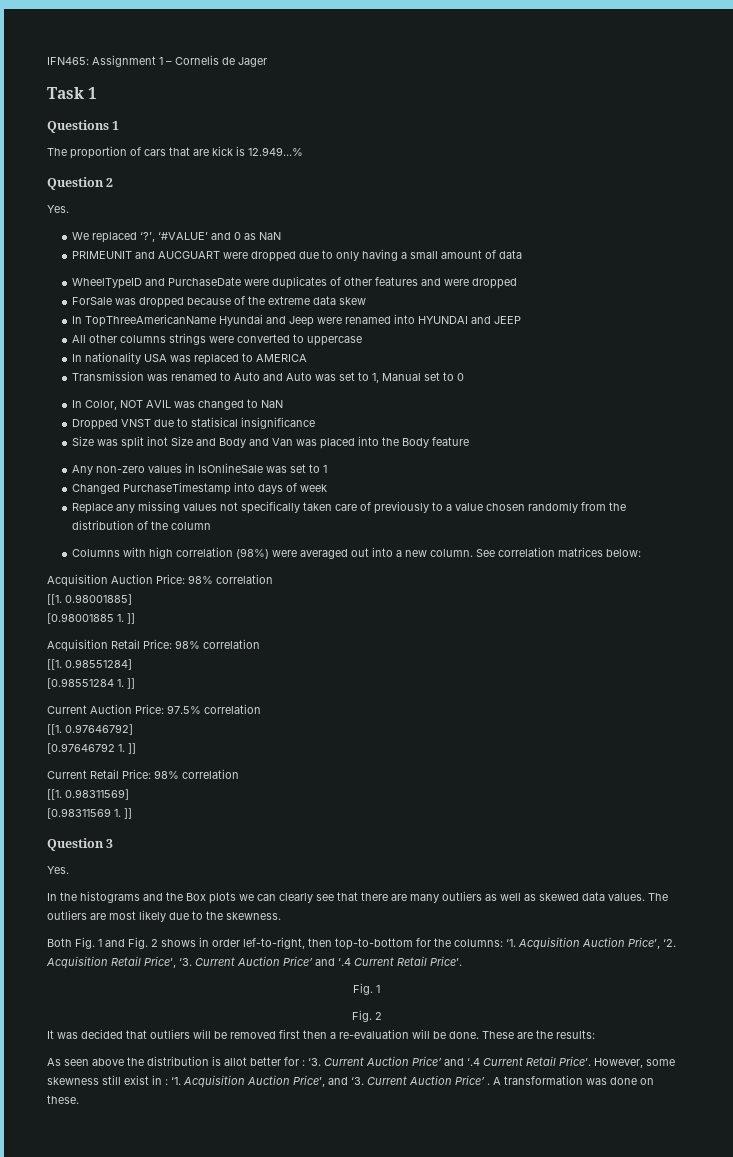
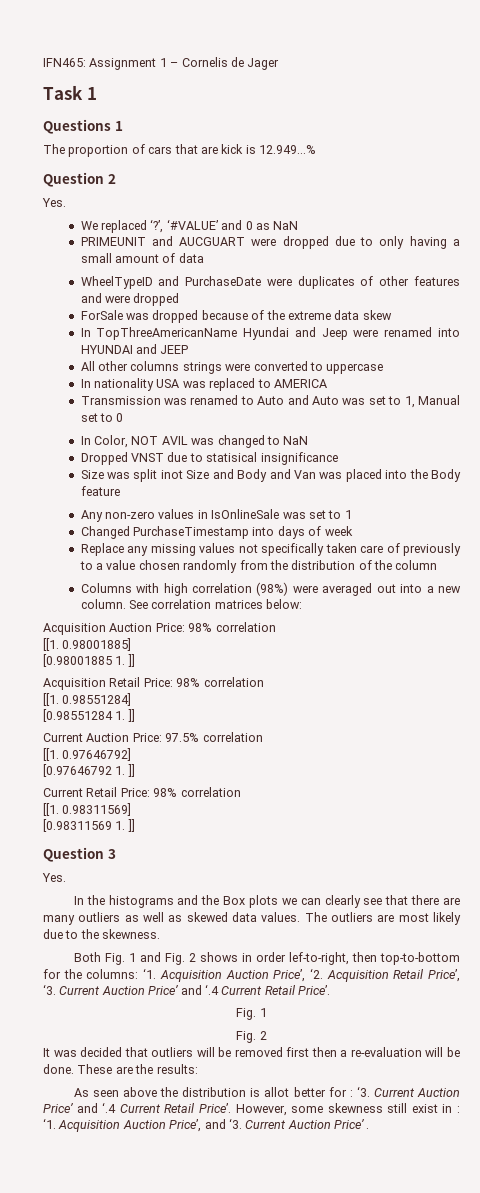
[493,1075,654,1085] [47,1095,79,1104] A transformation was done on these. -> (370, 1128) none

